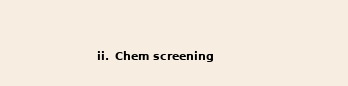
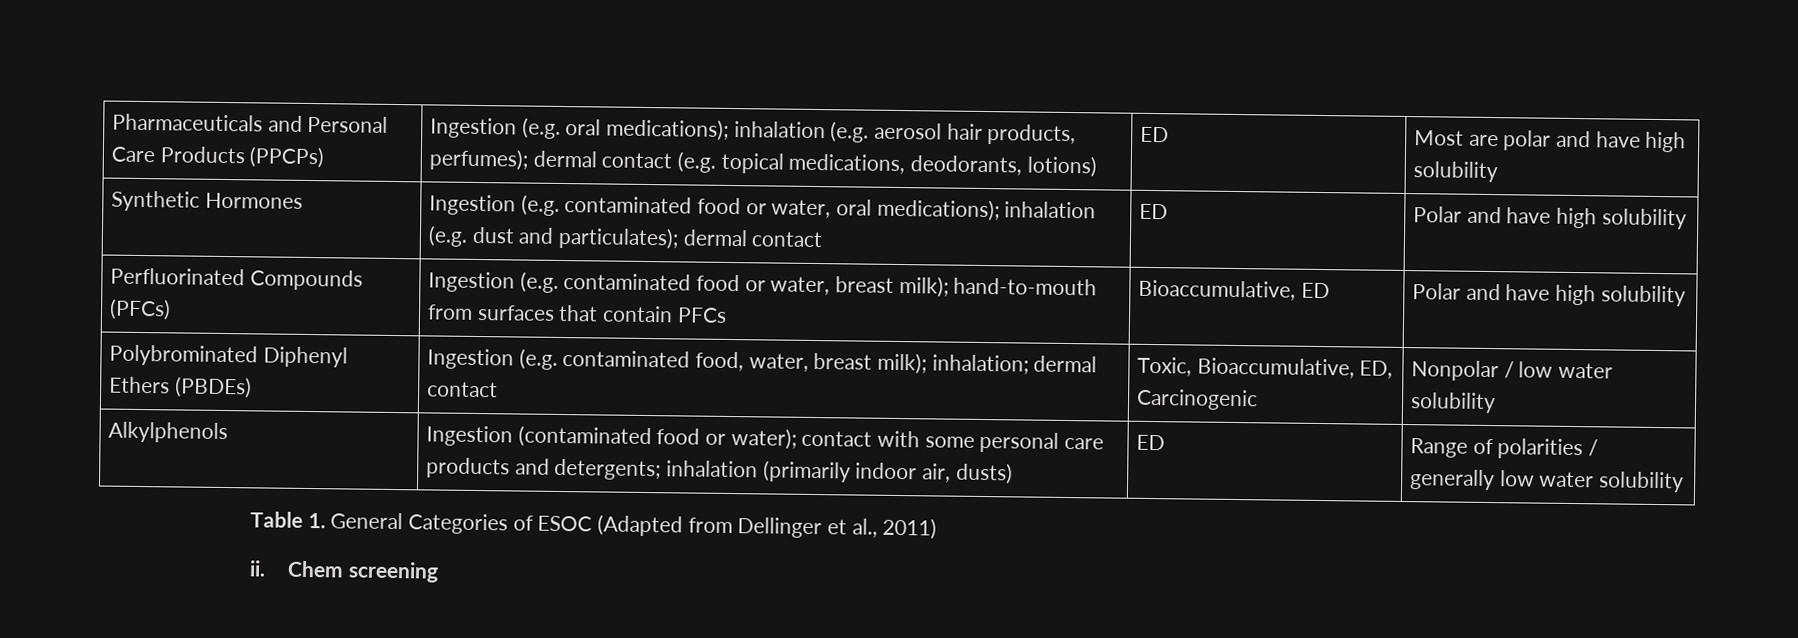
(97, 55) none -> [111,113,389,133] [110,146,325,169] [429,117,1077,146] [428,148,1097,178] [1139,126,1169,143] [1413,130,1687,153] [1412,161,1498,183] [110,190,303,212] [428,194,1097,222] [427,225,824,250] [1138,203,1168,220] [1412,206,1687,230] [109,267,363,291] [108,298,171,321] [427,271,1098,298] [426,304,727,323] [1137,279,1330,301] [1411,283,1686,307] [108,344,348,368] [108,376,252,399] [426,348,1098,375] [426,381,498,398] [1136,356,1394,379] [1135,388,1258,411] [1410,360,1613,382] [1409,392,1496,414] [107,421,228,444] [425,425,1104,453] [425,457,1013,485] [1135,434,1165,451] [1409,438,1598,460] [1409,469,1684,493] [249,511,938,540] Pharmaceuticals and Personal Care Products (PPCPs) | Ingestion (e.g. oral medications); inhalation (e.g. aerosol hair products, perfumes); dermal contact (e.g. topical medications, deodorants, lotions) | ED | Most are polar and have high solubility // Synthetic Hormones | Ingestion (e.g. contaminated food or water, oral medications); inhalation (e.g. dust and particulates); dermal contact | ED | Polar and have high solubility // Perfluorinated Compounds (PFCs) | Ingestion (e.g. contaminated food or water, breast milk); hand-to-mouth from surfaces that contain PFCs | Bioaccumulative, ED | Polar and have high solubility // Polybrominated Diphenyl Ethers (PBDEs) | Ingestion (e.g. contaminated food, water, breast milk); inhalation; dermal contact | Toxic, Bioaccumulative, ED, Carcinogenic | Nonpolar / low water solubility // Alkylphenols | Ingestion (contaminated food or water); contact with some personal care products and detergents; inhalation (primarily indoor air, dusts) | ED | Range of polarities / generally low water solubility // Table 1. General Categories of ESOC (Adapted from Dellinger et al., 2011) //

